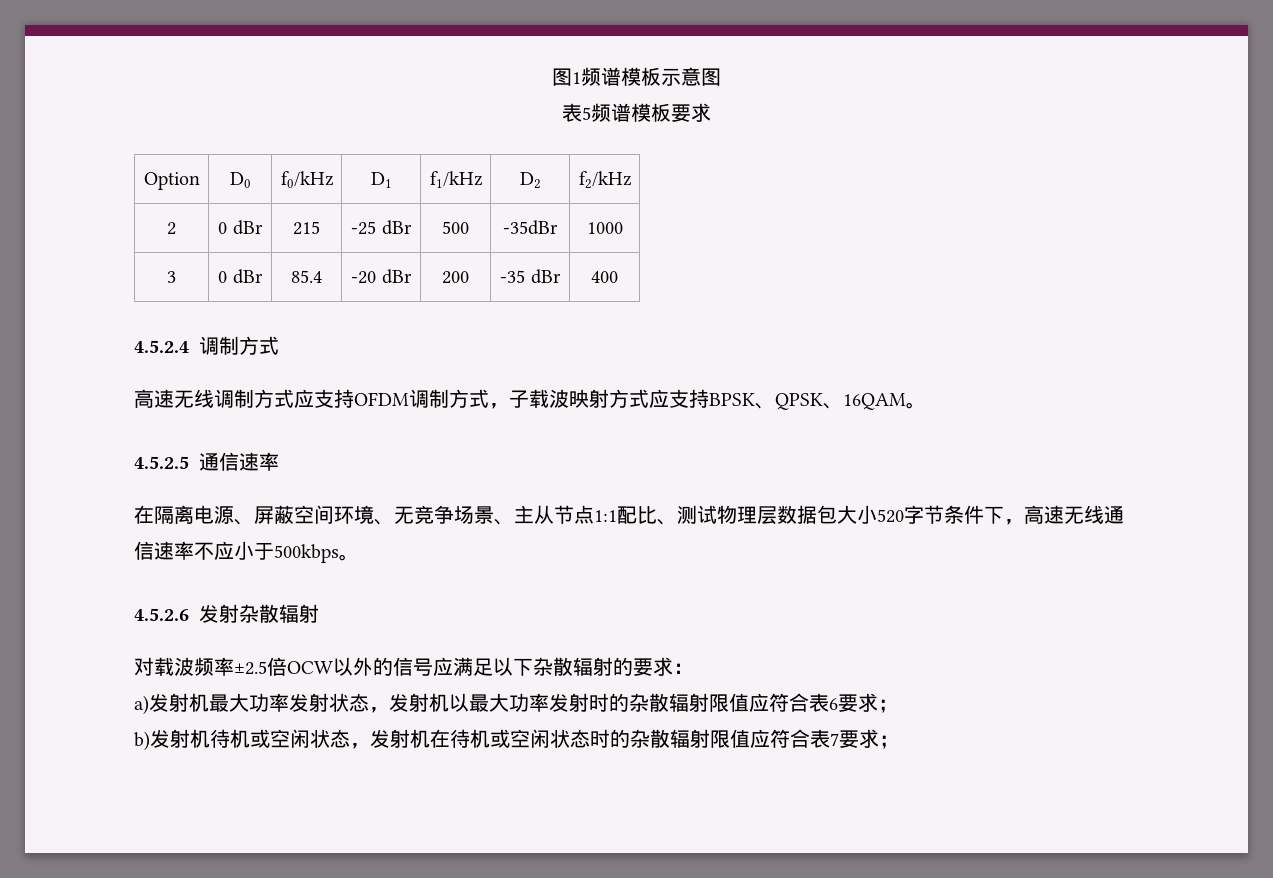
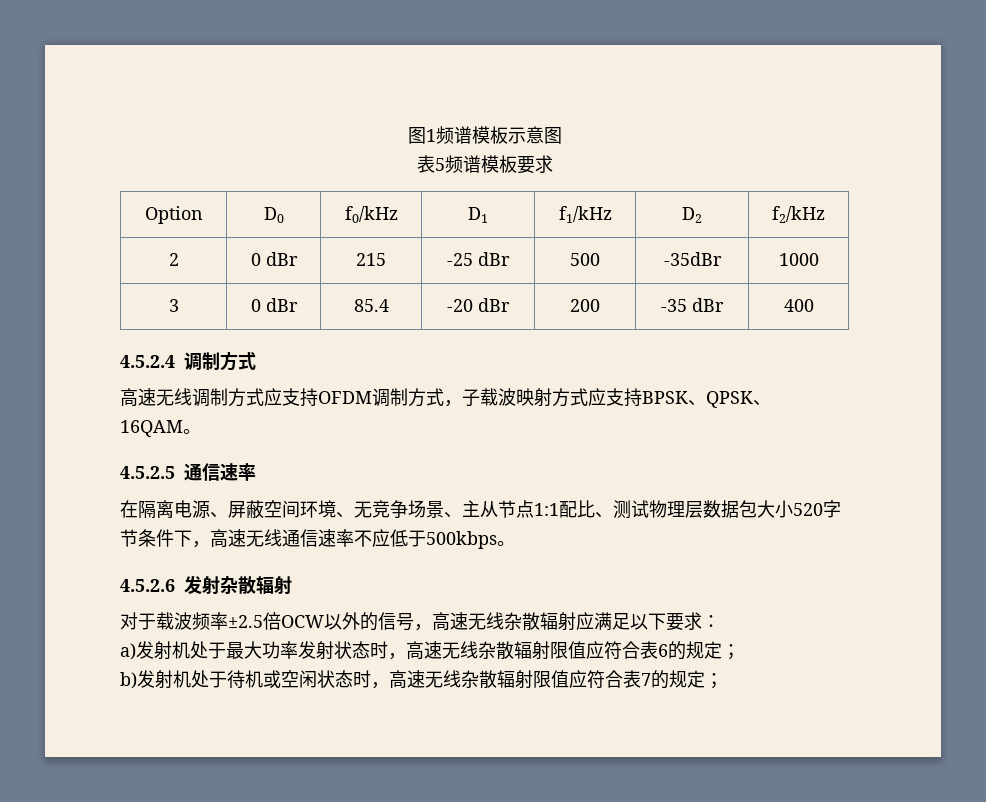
[234,541,254,560] 小 -> [390,529,408,547] 低
(154, 666) none -> [138,613,156,630] 于
[433,657,633,676] 应满足以下杂散辐射的 -> [414,612,666,631] ，高速无线杂散辐射应满足以下
(209, 702) none -> [190,641,226,659] 处于
[369,693,629,713] ，发射机以最大功率发射时的 -> [370,641,478,660] 时，高速无线
[838,693,878,712] 要求 -> [668,641,722,660] 的规定
[210,729,450,749] 待机或空闲状态，发射机在 -> [191,670,227,688] 处于
[610,729,630,748] 的 -> [371,670,461,689] ，高速无线
[839,729,879,748] 要求 -> [651,670,705,689] 的规定

